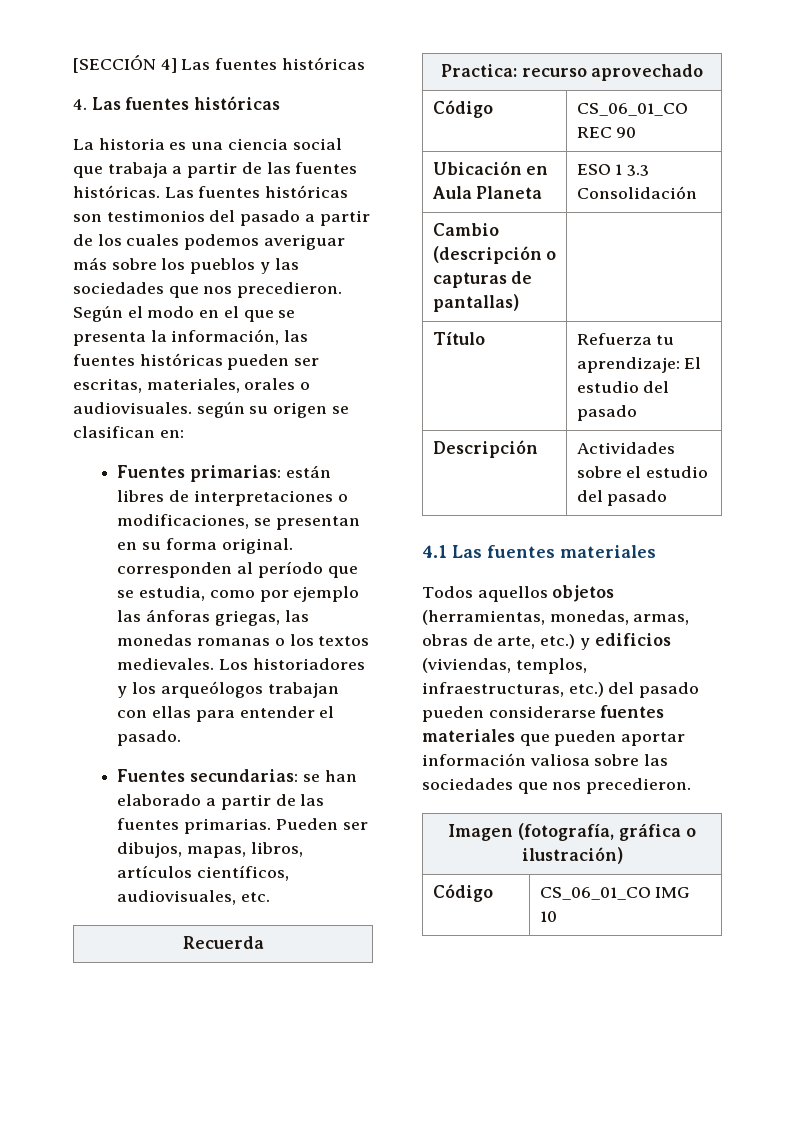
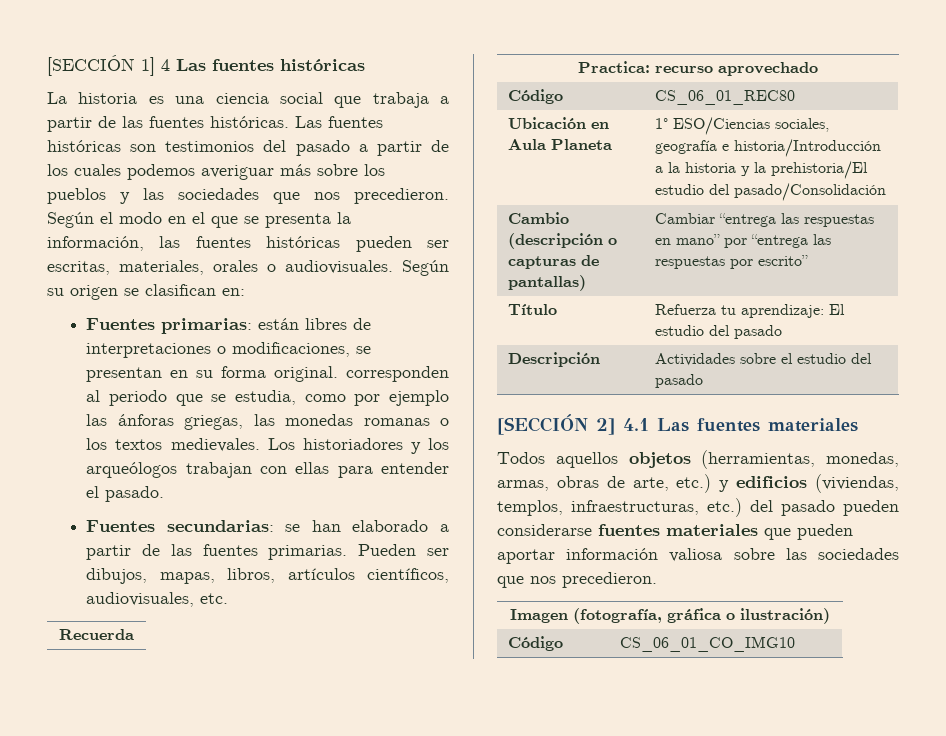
[73,55,365,73] [73,99,87,110] [SECCIÓN 4] Las fuentes históricas // 4. -> [47,55,170,76] [SECCIÓN 1] 4
[196,402,245,418] según -> [402,260,449,276] Según
[257,561,323,578] período -> [108,390,167,406] periodo
[576,103,688,116] [576,127,637,138] CS_06_01_CO REC 90 -> [655,90,796,105] CS_06_01_REC80
[576,164,650,176] [576,186,697,199] ESO 1 3.3 Consolidación -> [655,117,830,135] [655,139,882,157] [655,161,869,179] [655,183,887,201] 1° ESO/Ciencias sociales, geografía e historia/Introducción a la historia y la prehistoria/El estudio del pasado/Consolidación
(519, 303) none -> [655,213,875,227] [655,234,832,248] [655,255,809,269] Cambiar “entrega las respuestas en mano” por “entrega las respuestas por escrito”
(668, 498) none -> [497,414,615,435] [SECCIÓN 2]
[539,887,691,900] [539,911,557,922] CS_06_01_CO IMG 10 -> [620,636,796,652] CS_06_01_CO_IMG10

